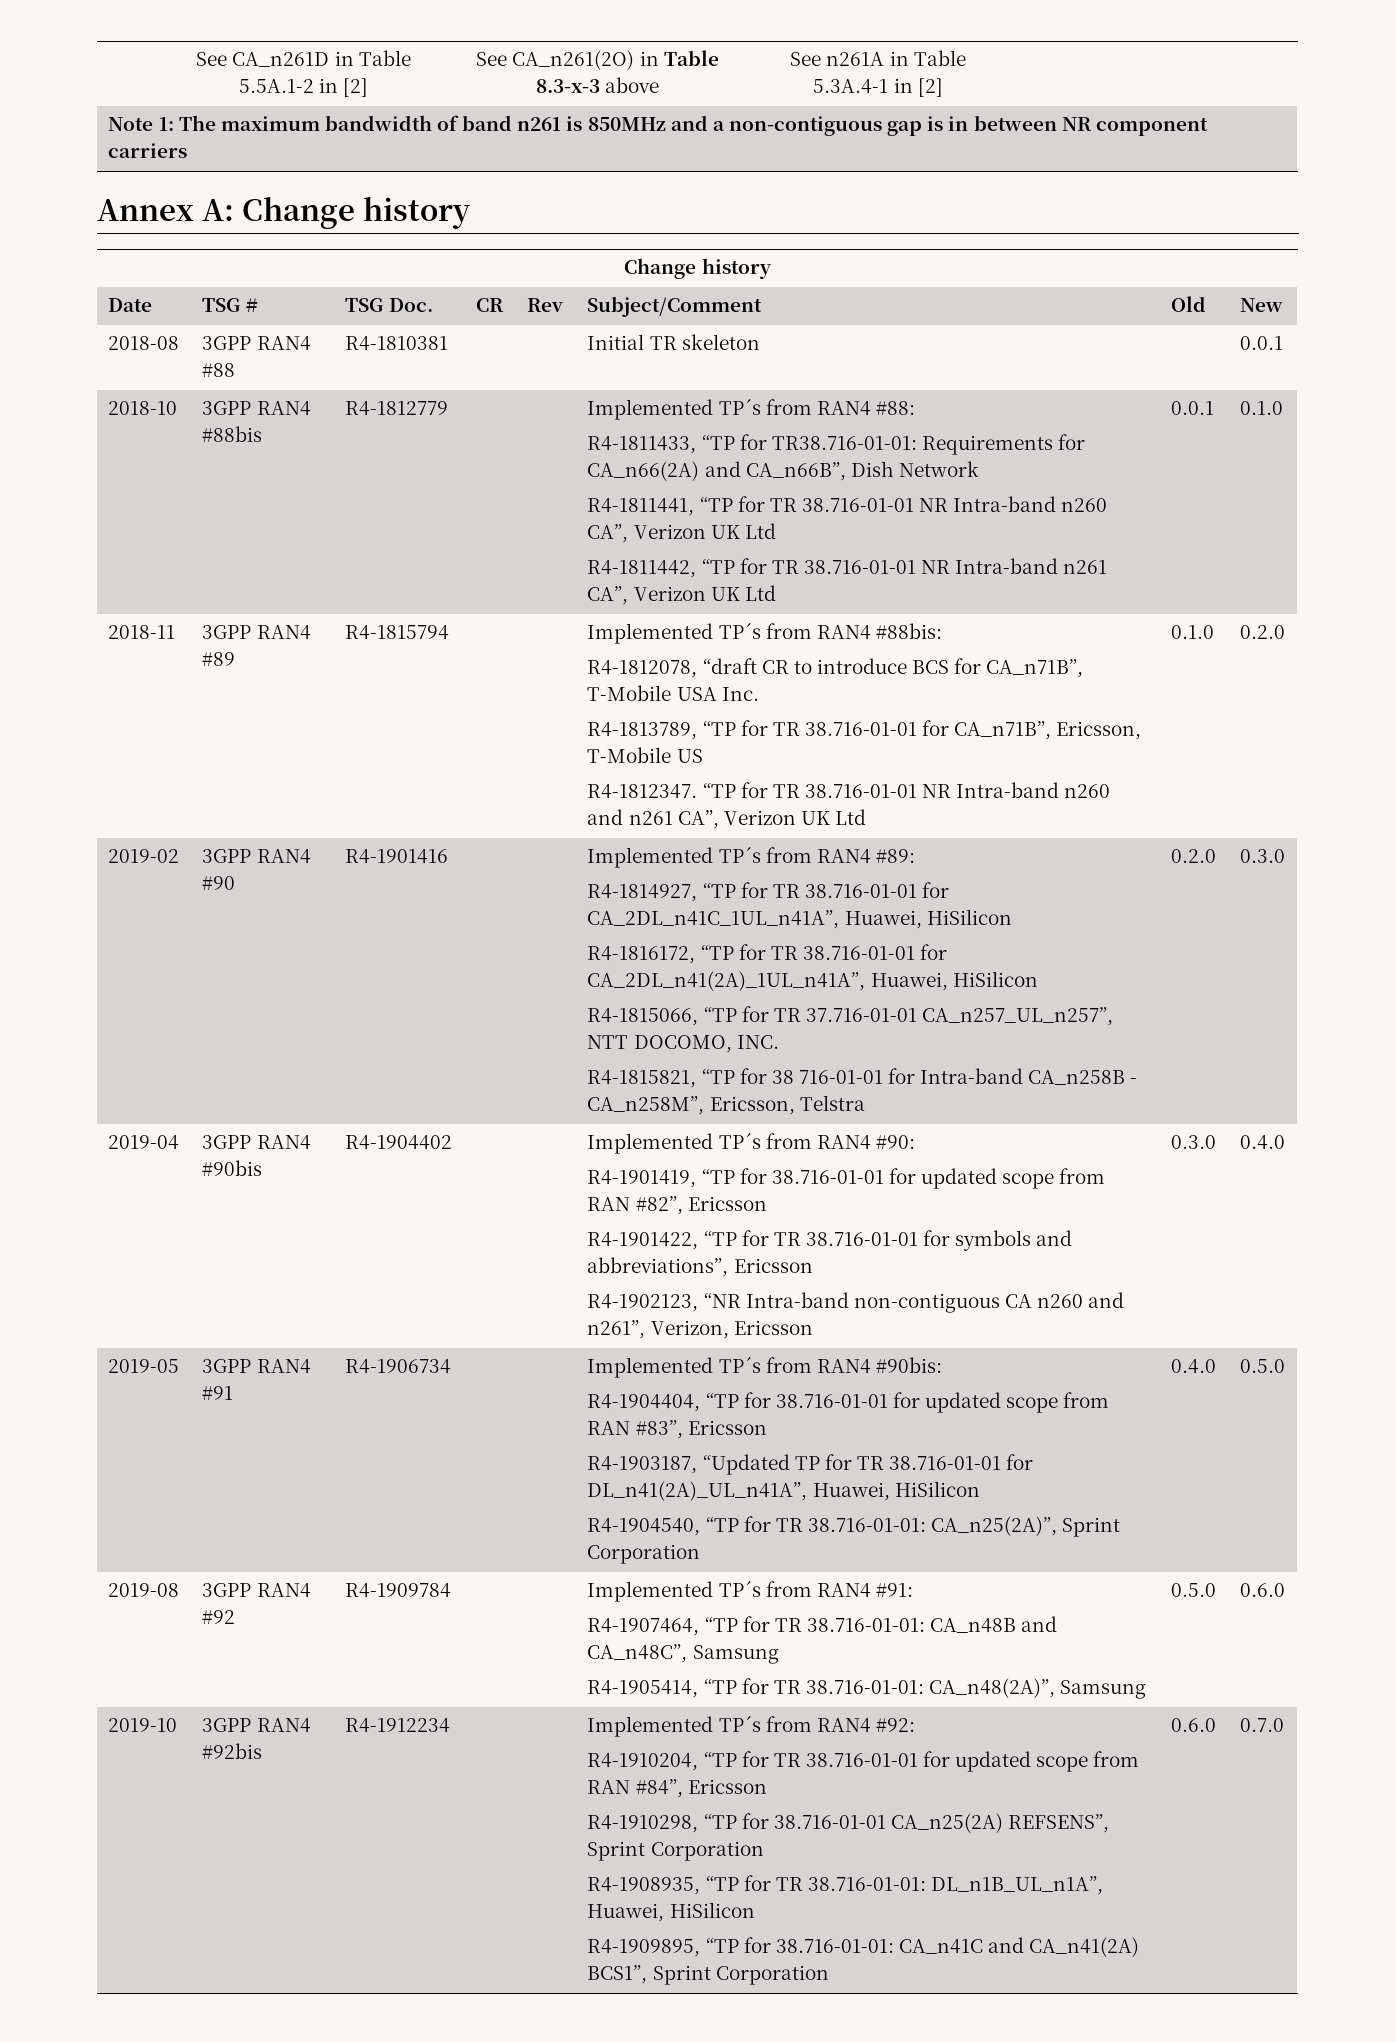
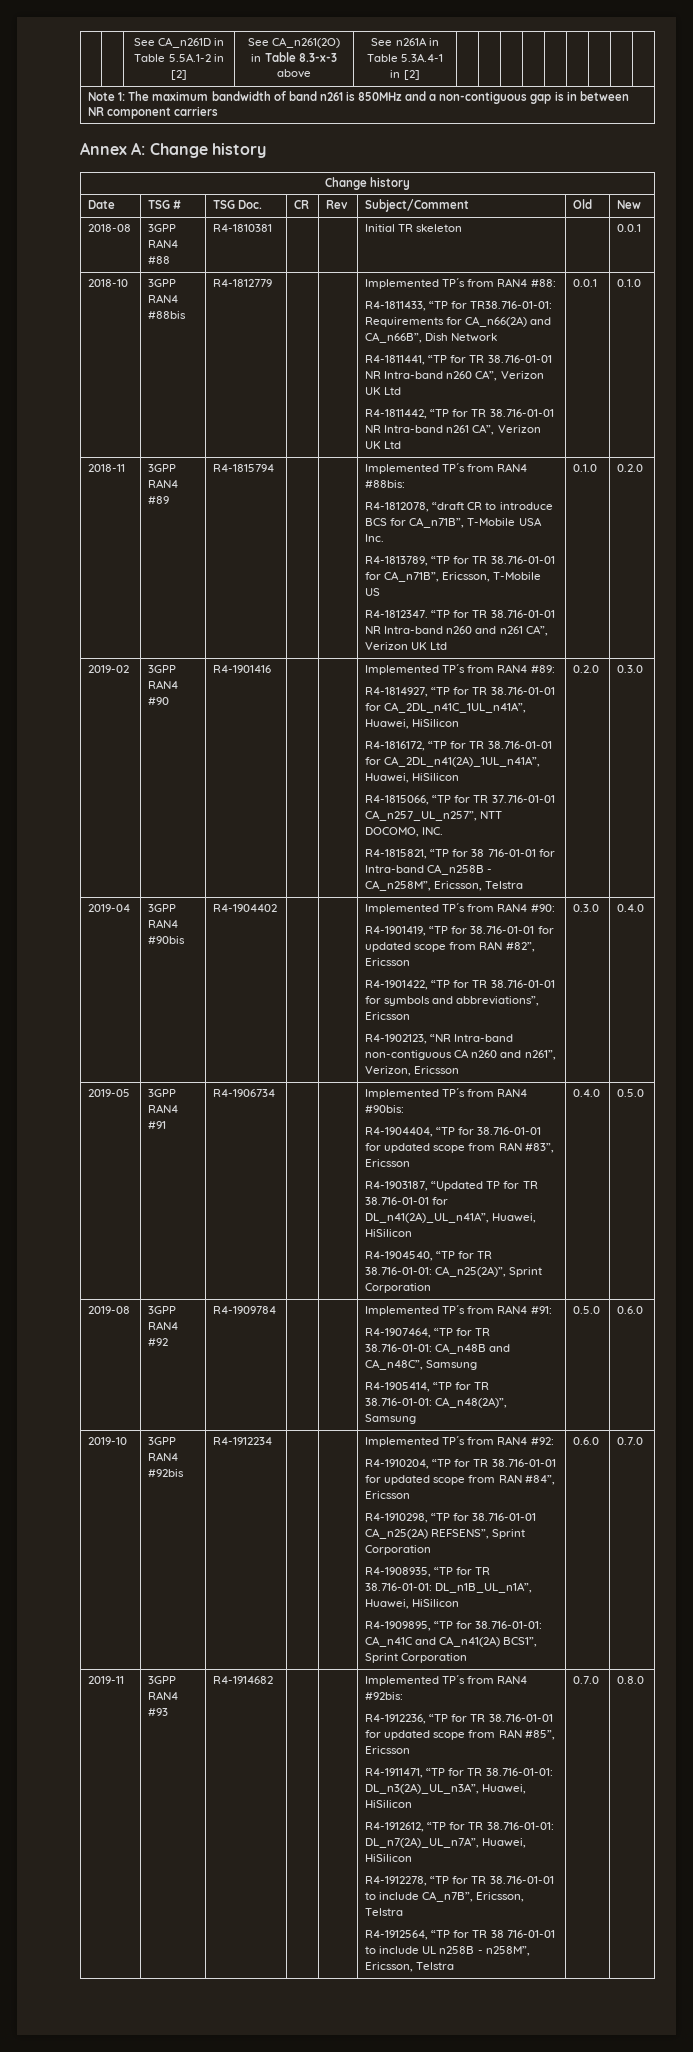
(1285, 1725) none -> [88,1676,125,1684] [148,1676,177,1684] [148,1691,179,1700] [148,1708,169,1716] [213,1676,274,1684] [365,1675,528,1686] [365,1692,404,1700] [365,1714,553,1724] [365,1729,555,1740] [365,1746,411,1754] [365,1768,553,1778] [365,1783,527,1794] [365,1800,413,1808] [365,1822,554,1832] [365,1837,527,1848] [365,1854,413,1862] [365,1876,554,1886] [365,1891,525,1902] [365,1908,404,1916] [365,1930,555,1940] [365,1946,530,1956] [365,1962,455,1972] [573,1676,600,1684] [617,1676,645,1684] // 2019-11 | 3GPP RAN4 #93 | R4-1914682 | | | Implemented TP´s from RAN4 #92bis: // R4-1912236, “TP for TR 38.716-01-01 for updated scope from RAN #85”, Ericsson // R4-1911471, “TP for TR 38.716-01-01: DL_n3(2A)_UL_n3A”, Huawei, HiSilicon // R4-1912612, “TP for TR 38.716-01-01: DL_n7(2A)_UL_n7A”, Huawei, HiSilicon // R4-1912278, “TP for TR 38.716-01-01 to include CA_n7B”, Ericsson, Telstra // R4-1912564, “TP for TR 38 716-01-01 to include UL n258B - n258M”, Ericsson, Telstra | 0.7.0 | 0.8.0

